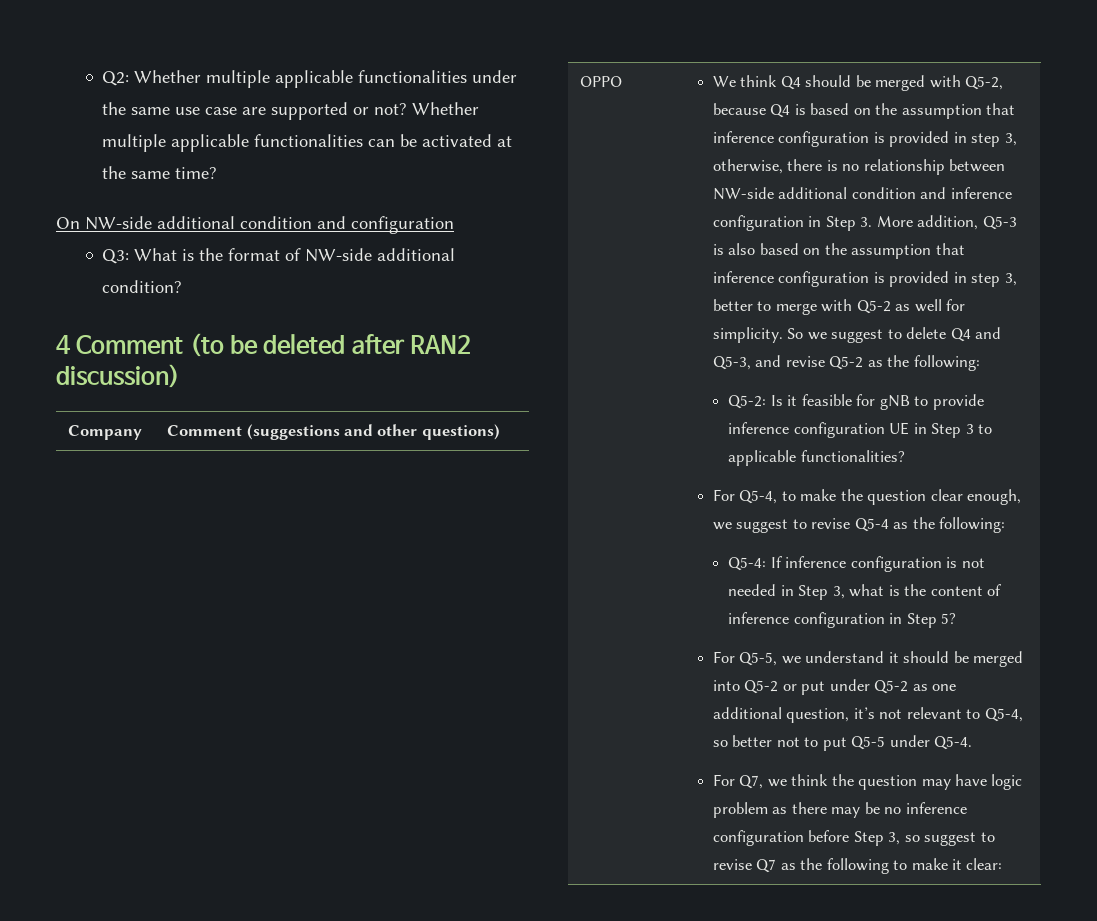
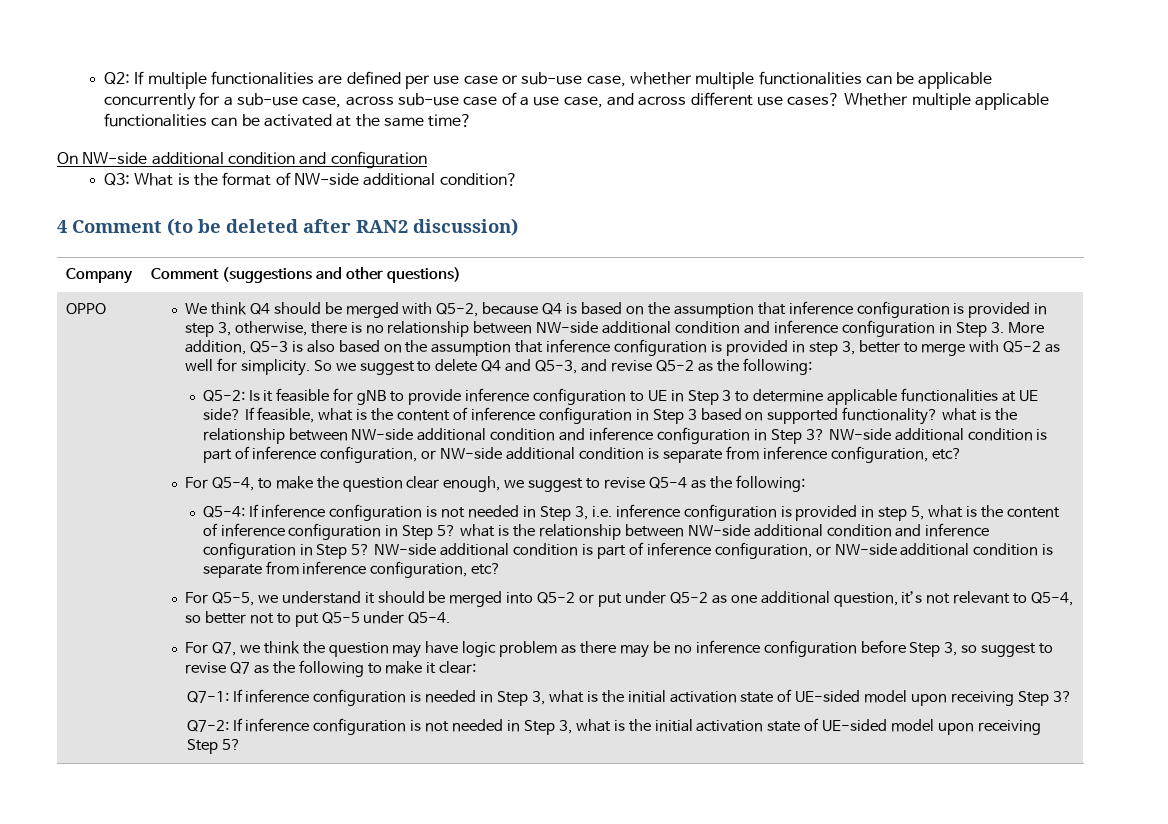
[134,70,518,88] [102,102,408,120] Whether multiple applicable functionalities under the same use case are supported or not? -> [134,71,993,89] [104,92,841,110] If multiple functionalities are defined per use case or sub-use case, whether multiple functionalities can be applicable concurrently for a sub-use case, across sub-use case of a use case, and across different use cases?
(885, 430) none -> [629,391,644,402] to
[728,450,905,466] applicable functionalities? -> [753,388,1038,405] [202,407,1017,425] [202,427,1048,444] [202,446,962,463] determine applicable functionalities at UE side? If feasible, what is the content of inference configuration in Step 3 based on supported functionality? what is the relationship between NW-side additional condition and inference configuration in Step 3? NW-side additional condition is part of inference configuration, or NW-side additional condition is separate from inference configuration, etc?
(845, 592) none -> [591,504,925,521] i.e. inference configuration is provided in step 5,
(957, 618) none -> [460,523,990,540] [202,542,1054,559] [202,561,502,578] what is the relationship between NW-side additional condition and inference configuration in Step 5? NW-side additional condition is part of inference configuration, or NW-side additional condition is separate from inference configuration, etc?
(1003, 864) none -> [186,689,1072,706] [186,718,1041,735] [186,739,241,754] // Q7-1: If inference configuration is needed in Step 3, what is the initial activation state of UE-sided model upon receiving Step 3? // Q7-2: If inference configuration is not needed in Step 3, what is the initial activation state of UE-sided model upon receiving Step 5?

